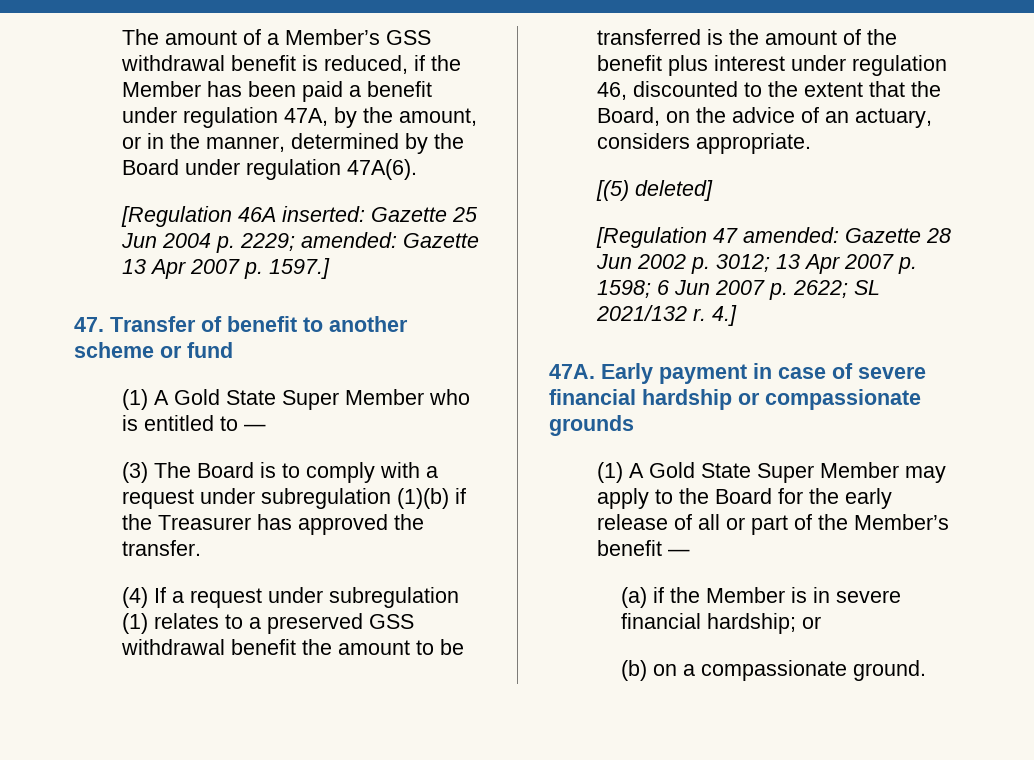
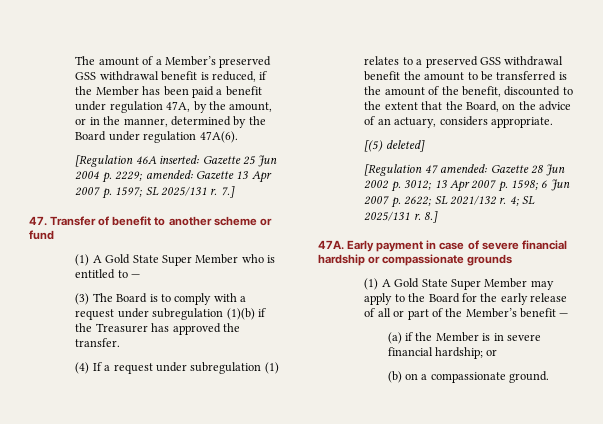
(381, 37) none -> [219,56,272,68] preserved
[269,258,331,279] 1597.] -> [115,186,235,198] 1597; SL 2025/131 r. 7.]
[597,55,948,76] [597,82,628,100] benefit plus interest under regulation 46, -> [461,86,501,97] benefit,
[712,305,738,326] 4.] -> [509,196,536,206] [364,211,439,223] 4; SL 2025/131 r. 8.]

